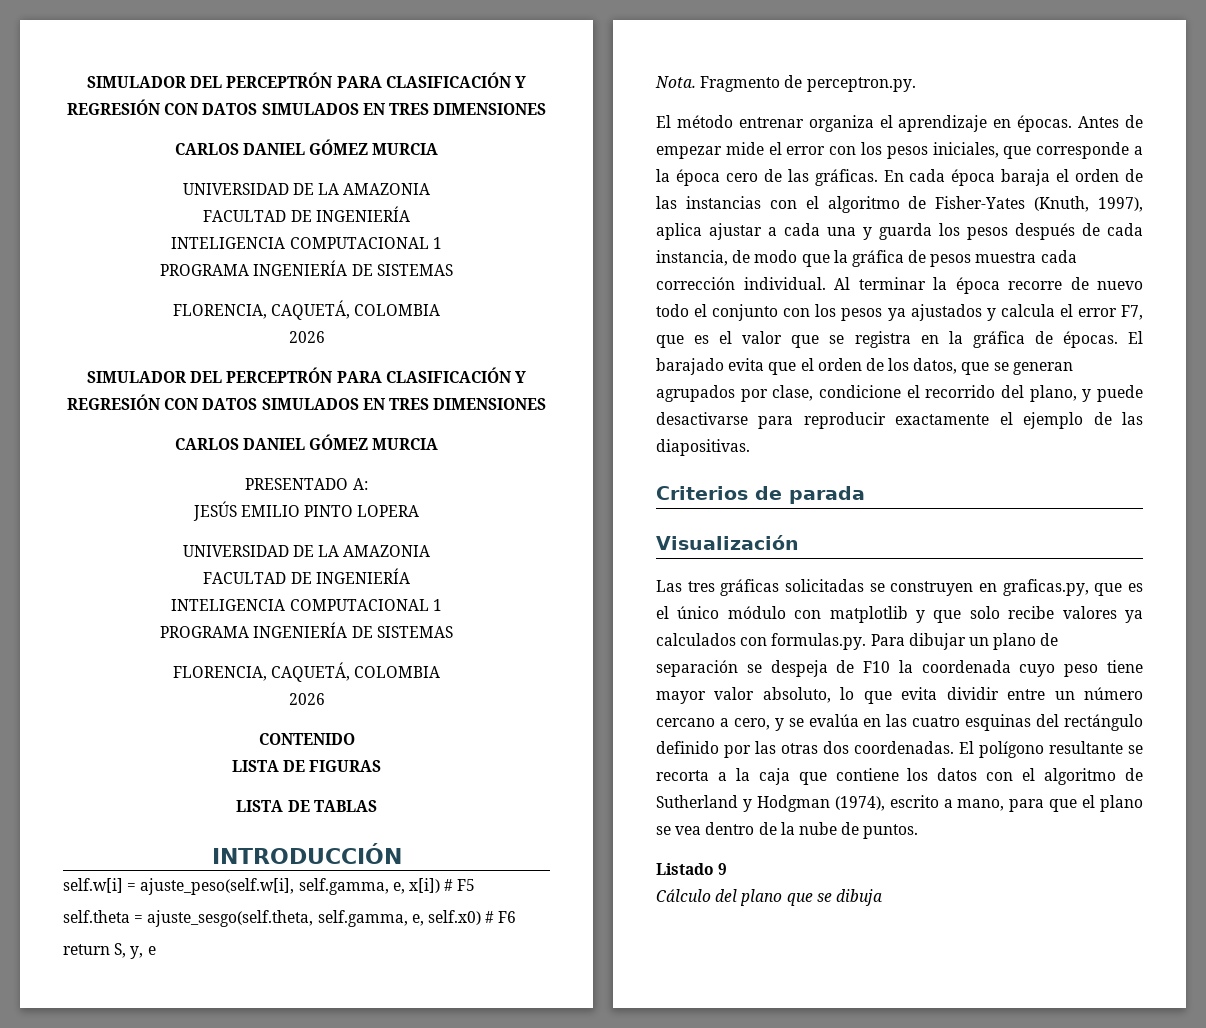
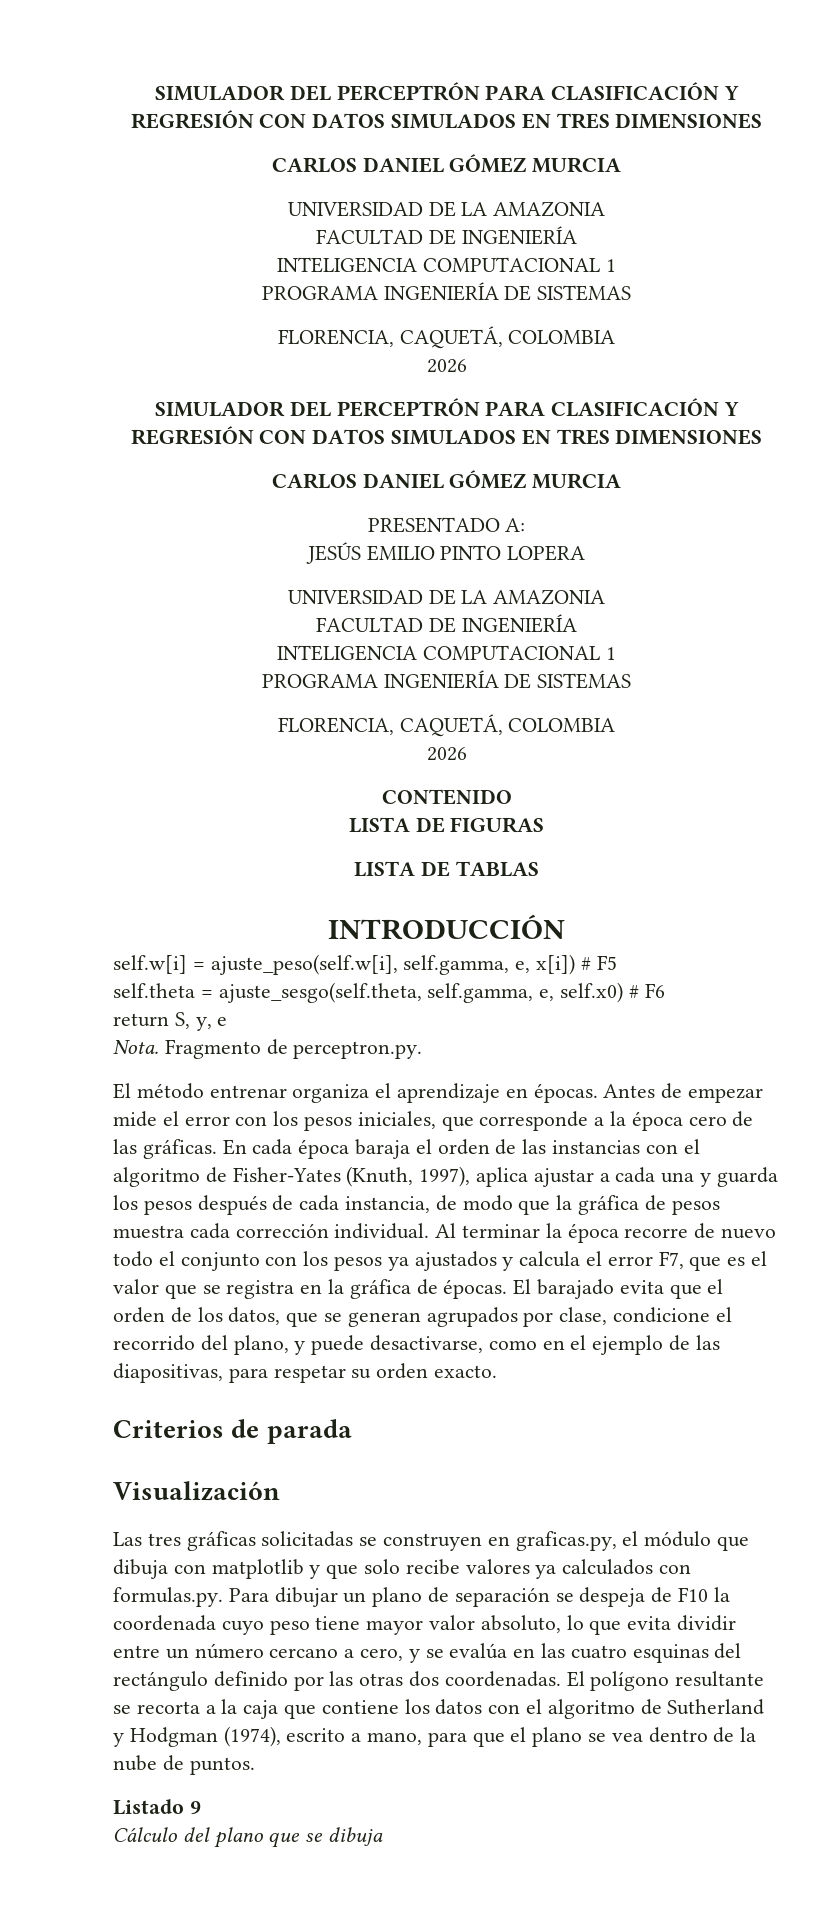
[656,412,1143,429] [656,439,750,456] desactivarse para reproducir exactamente el ejemplo de las diapositivas. -> [370,1335,720,1355] [113,1363,498,1383] desactivarse, como en el ejemplo de las diapositivas, para respetar su orden exacto.
[1094,583,1143,596] [656,606,786,619] que es el único módulo -> [622,1531,750,1551] [113,1559,168,1579] el módulo que dibuja

